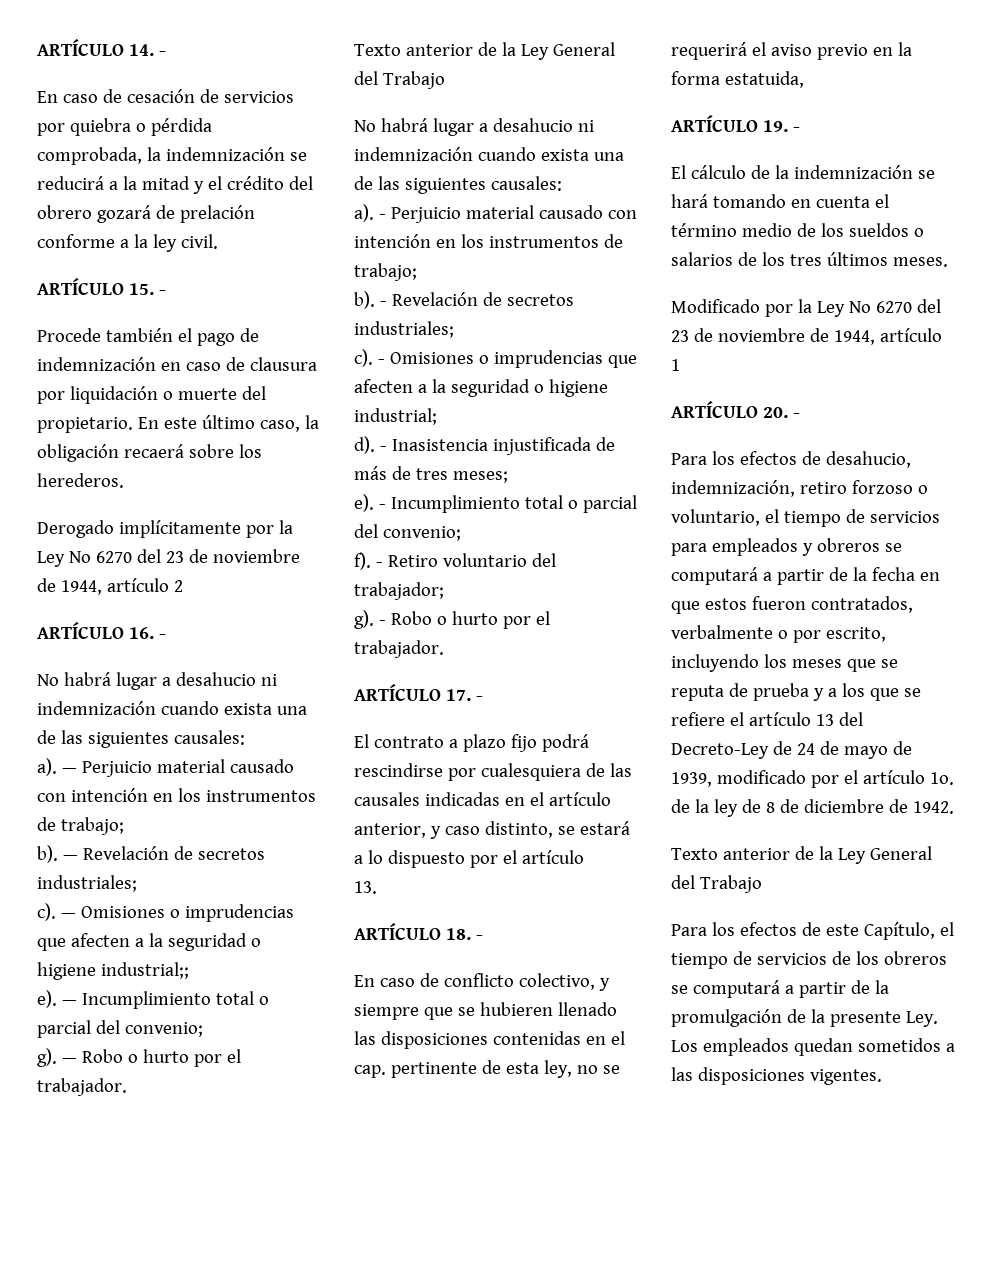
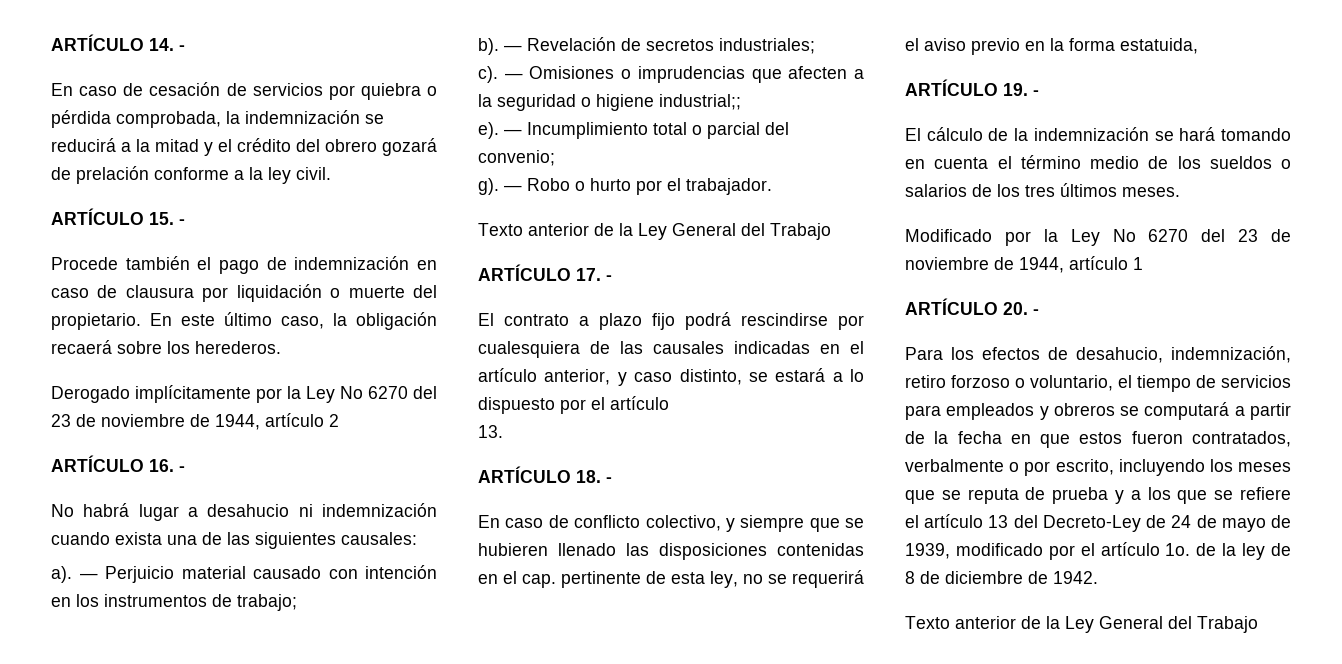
[354,118,594,136] [354,147,624,161] [354,176,562,194] [354,204,637,223] [354,234,623,248] [354,263,417,281] [354,291,574,309] [354,321,454,338] [354,349,637,368] [354,379,608,397] [354,408,437,425] [354,436,615,455] [354,466,508,483] [354,494,637,513] [354,524,461,541] [354,552,556,570] [354,582,444,600] [354,610,550,629] [354,640,444,658] // No habrá lugar a desahucio ni indemnización cuando exista una de las siguientes causales: // a). - Perjuicio material causado con intención en los instrumentos de trabajo; // b). - Revelación de secretos industriales; // c). - Omisiones o imprudencias que afecten a la seguridad o higiene industrial; // d). - Inasistencia injustificada de más de tres meses; // e). - Incumplimiento total o parcial del convenio; // f). - Retiro voluntario del trabajador; // g). - Robo o hurto por el trabajador. -> (831, 231) none
[671,922,954,940] [671,951,947,969] [671,980,889,998] [671,1009,938,1027] [671,1038,955,1056] [671,1067,882,1085] // Para los efectos de este Capítulo, el tiempo de servicios de los obreros se computará a partir de la promulgación de la presente Ley. Los empleados quedan sometidos a las disposiciones vigentes. -> (1258, 624) none

